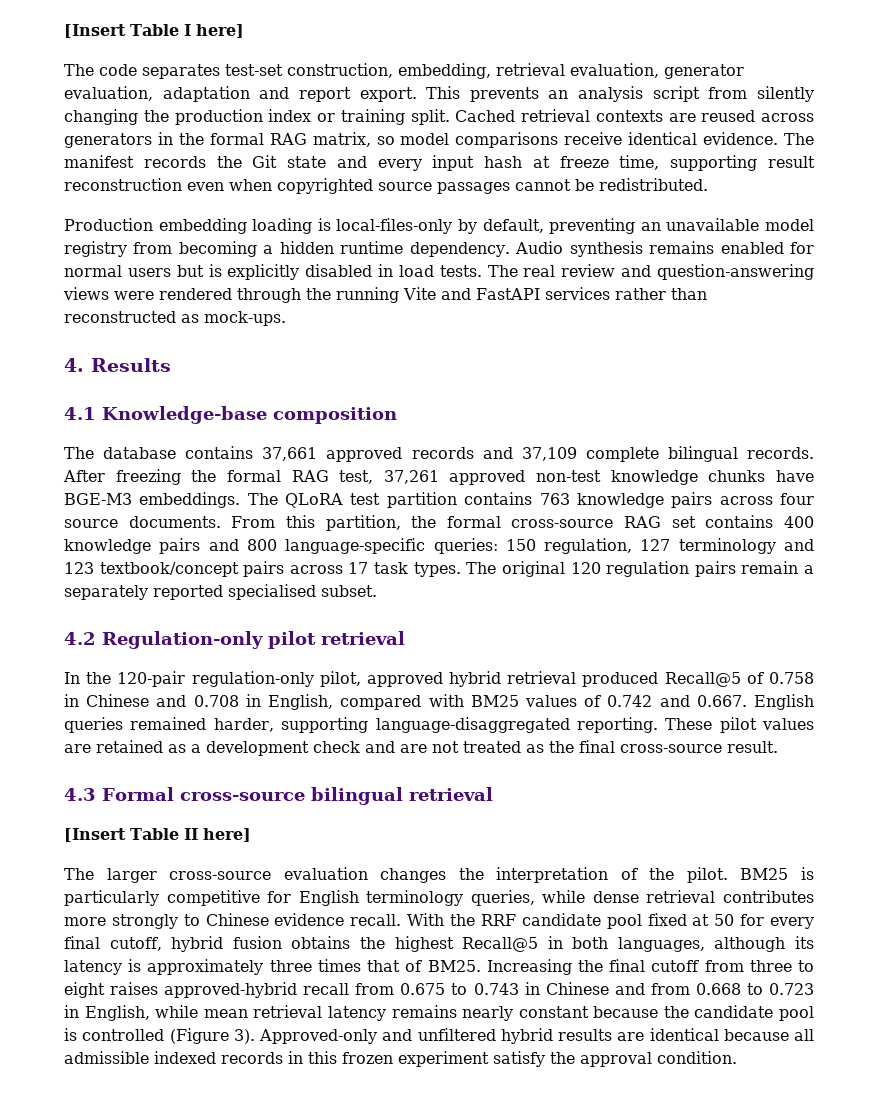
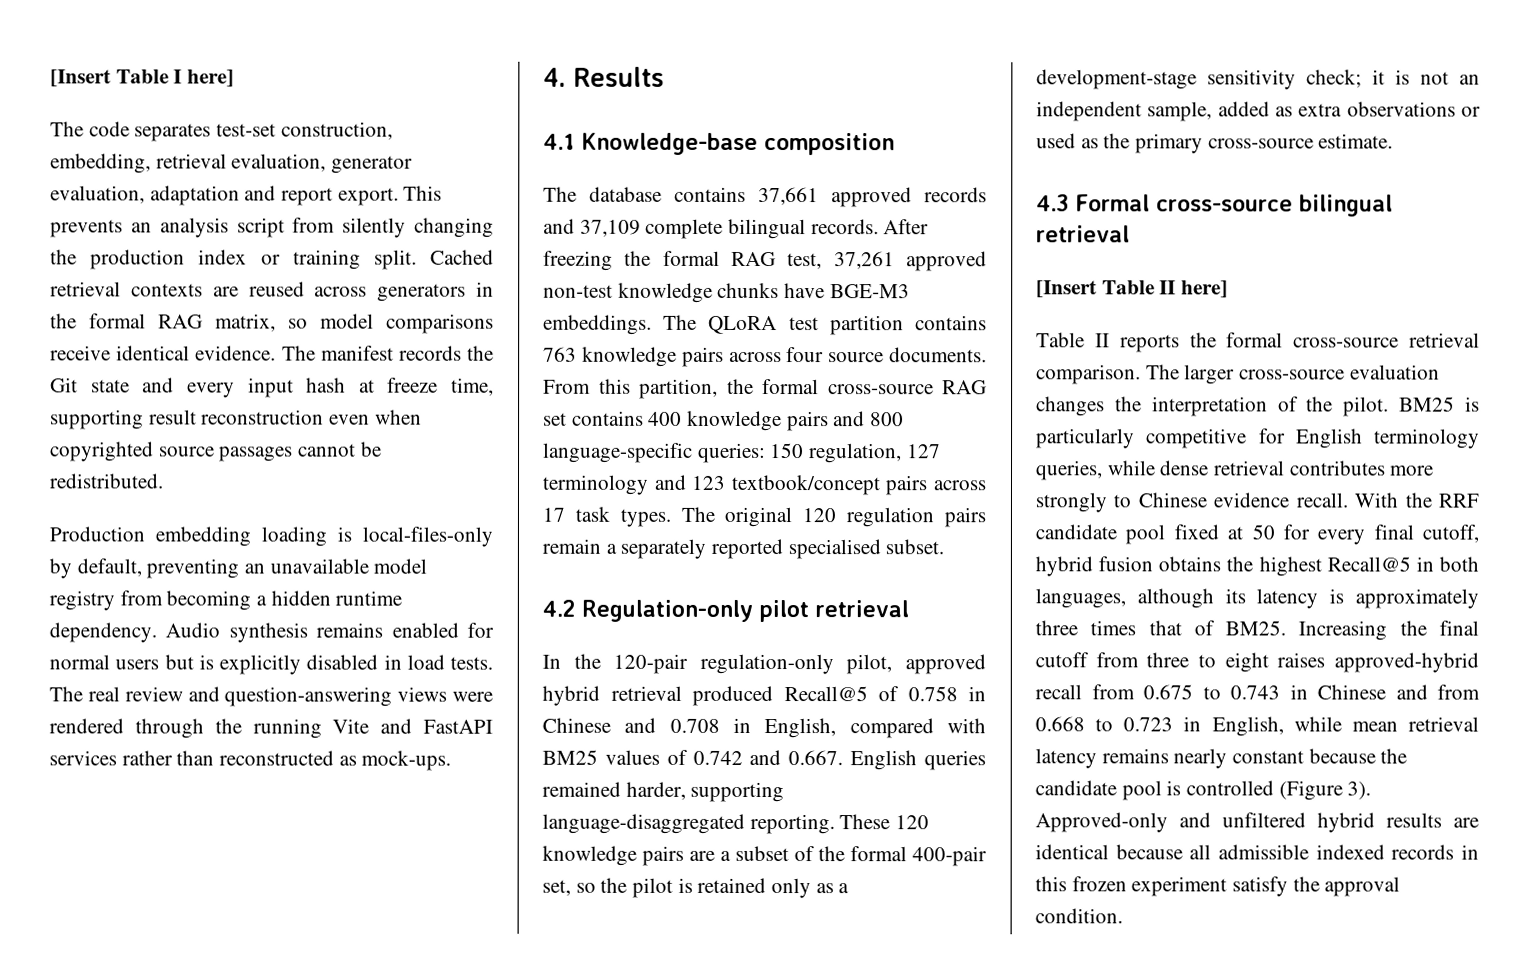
[719,717,814,733] [64,740,778,756] pilot values are retained as a development check and are not treated as the final cross-source result. -> [895,815,930,830] [542,845,987,867] [542,877,850,899] [1036,69,1480,90] [1036,101,1481,122] [1036,133,1394,154] 120 knowledge pairs are a subset of the formal 400-pair set, so the pilot is retained only as a development-stage sensitivity check; it is not an independent sample, added as extra observations or used as the primary cross-source estimate.
(251, 835) none -> [1036,332,1480,353] [1036,364,1141,385] Table II reports the formal cross-source retrieval comparison.

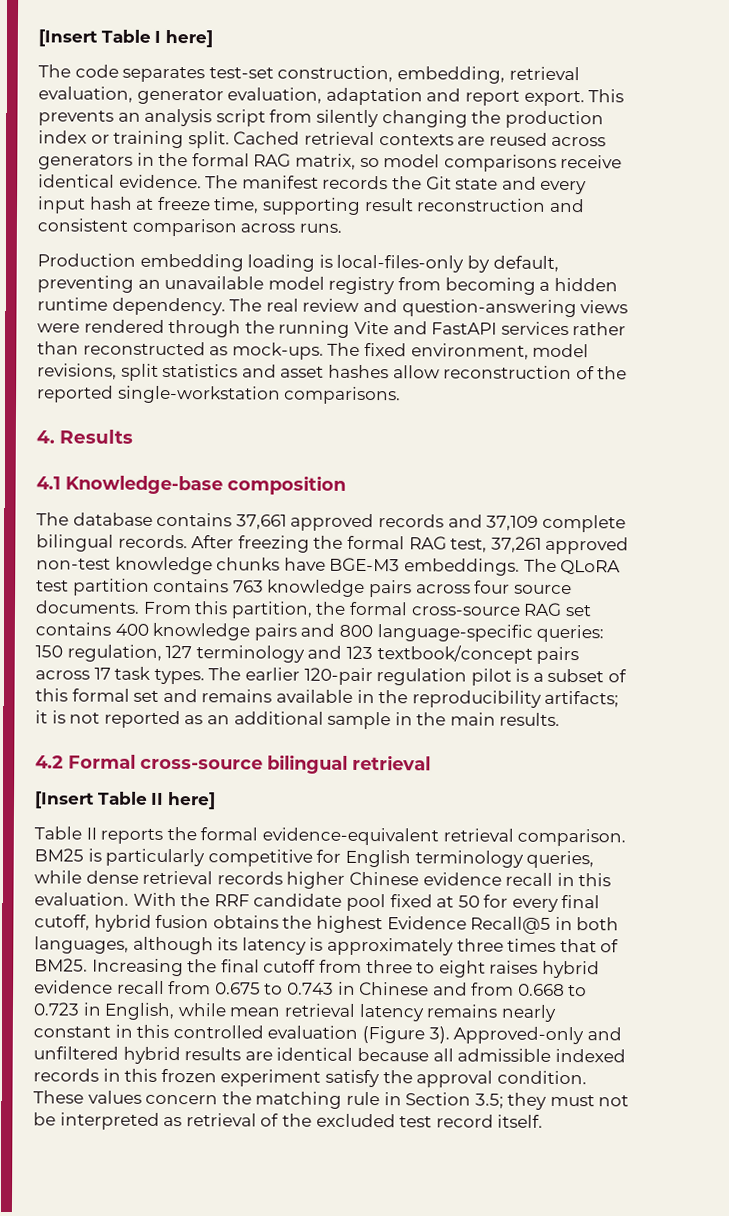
[329,409,422,425] [50,441,382,462] [49,473,164,489] even when copyrighted source passages cannot be redistributed. -> [549,198,585,213] [37,218,342,237] and consistent comparison across runs.
[165,622,494,643] [49,654,493,675] Audio synthesis remains enabled for normal users but is explicitly disabled in load tests. -> (226, 306) none
(452, 760) none -> [327,342,590,360] [37,363,628,381] [37,385,402,405] The fixed environment, model revisions, split statistics and asset hashes allow reconstruction of the reported single-workstation comparisons.
[724,506,986,528] [542,538,945,560] [542,599,909,623] [542,653,986,675] [542,685,986,707] [542,717,986,739] [542,749,986,771] [542,781,785,803] [542,813,930,835] [542,845,987,867] [542,877,850,899] [1036,69,1480,90] [1036,101,1481,122] [1036,133,1394,154] [1036,194,1069,212] original 120 regulation pairs remain a separately reported specialised subset. // 4.2 Regulation-only pilot retrieval // In the 120-pair regulation-only pilot, approved hybrid retrieval produced Recall@5 of 0.758 in Chinese and 0.708 in English, compared with BM25 values of 0.742 and 0.667. English queries remained harder, supporting language-disaggregated reporting. These 120 knowledge pairs are a subset of the formal 400-pair set, so the pilot is retained only as a development-stage sensitivity check; it is not an independent sample, added as extra observations or used as the primary cross-source estimate. // 4.3 -> [244,667,628,686] [35,688,620,708] [35,710,561,730] [35,755,64,769] earlier 120-pair regulation pilot is a subset of this formal set and remains available in the reproducibility artifacts; it is not reported as an additional sample in the main results. // 4.2
[1293,337,1400,348] cross-source -> [261,827,439,846] evidence-equivalent
[1145,364,1440,385] [1036,396,1390,417] The larger cross-source evaluation changes the interpretation of the pilot. -> (627, 837) none
[1289,460,1435,476] [1035,492,1348,513] contributes more strongly to Chinese evidence recall. -> [216,871,612,889] [34,892,129,906] records higher Chinese evidence recall in this evaluation.
(1322, 566) none -> [386,916,467,930] Evidence
[1334,652,1479,673] approved-hybrid -> [541,960,600,979] [34,980,113,994] hybrid evidence
[1308,748,1408,764] [1035,780,1275,801] because the candidate pool is controlled -> [114,1024,359,1039] in this controlled evaluation
(1123, 916) none -> [33,1090,630,1110] [33,1112,544,1130] These values concern the matching rule in Section 3.5; they must not be interpreted as retrieval of the excluded test record itself.

